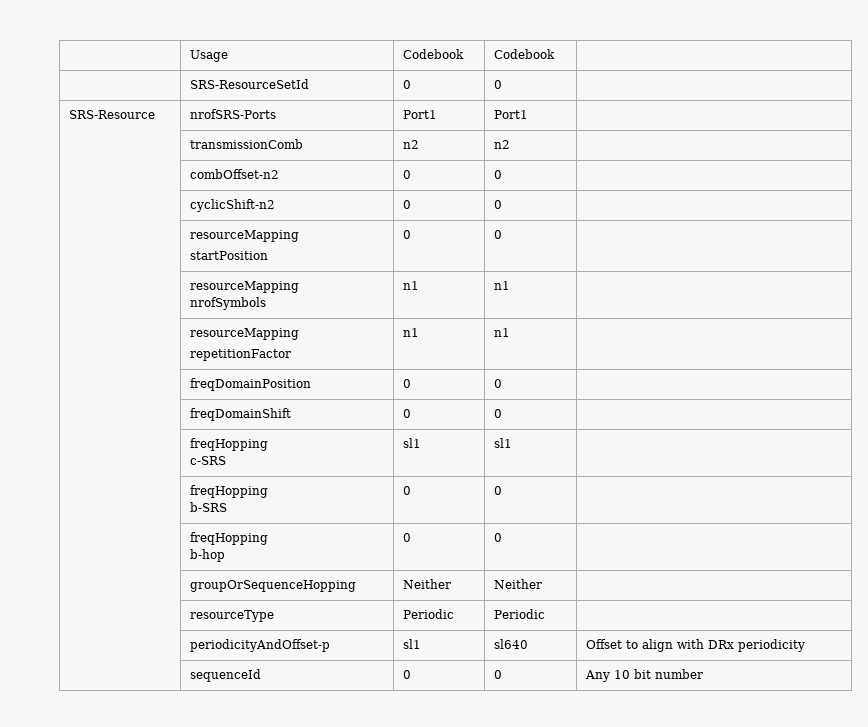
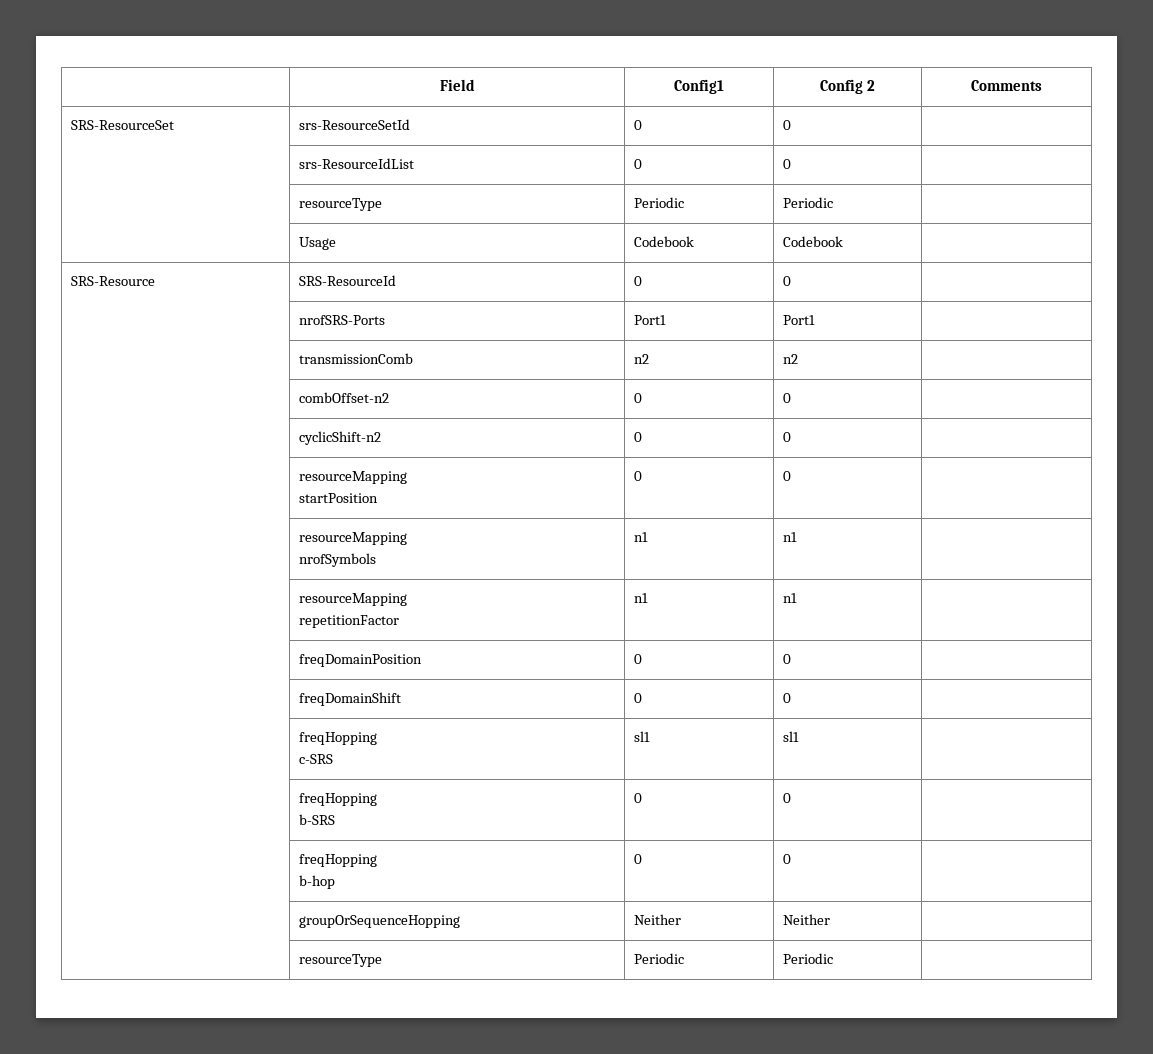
(189, 56) none -> [439,79,475,91] [674,79,724,94] [820,79,875,94] [971,80,1042,91] [70,120,174,130] [298,119,410,130] [633,120,642,130] [782,120,791,130] [298,158,414,169] [633,159,642,169] [782,159,791,169] [298,198,382,211] [633,197,684,208] [782,197,833,208] | Field | Config1 | Config 2 | Comments // SRS-ResourceSet | srs-ResourceSetId | 0 | 0 | // | srs-ResourceIdList | 0 | 0 | // | resourceType | Periodic | Periodic | //
[189,79,309,89] [402,80,411,89] [493,80,502,89] [68,110,155,119] | SRS-ResourceSetId | 0 | 0 | // SRS-Resource -> [70,276,155,286] [298,275,396,286] [633,276,642,286] [782,276,791,286] SRS-Resource | SRS-ResourceId | 0 | 0 | //
[189,639,330,652] [402,639,421,649] [493,639,528,649] [585,639,805,652] [189,669,261,682] [402,670,411,679] [493,670,502,679] [584,669,703,682] // | periodicityAndOffset-p | sl1 | sl640 | Offset to align with DRx periodicity // | sequenceId | 0 | 0 | Any 10 bit number -> (833, 958) none

